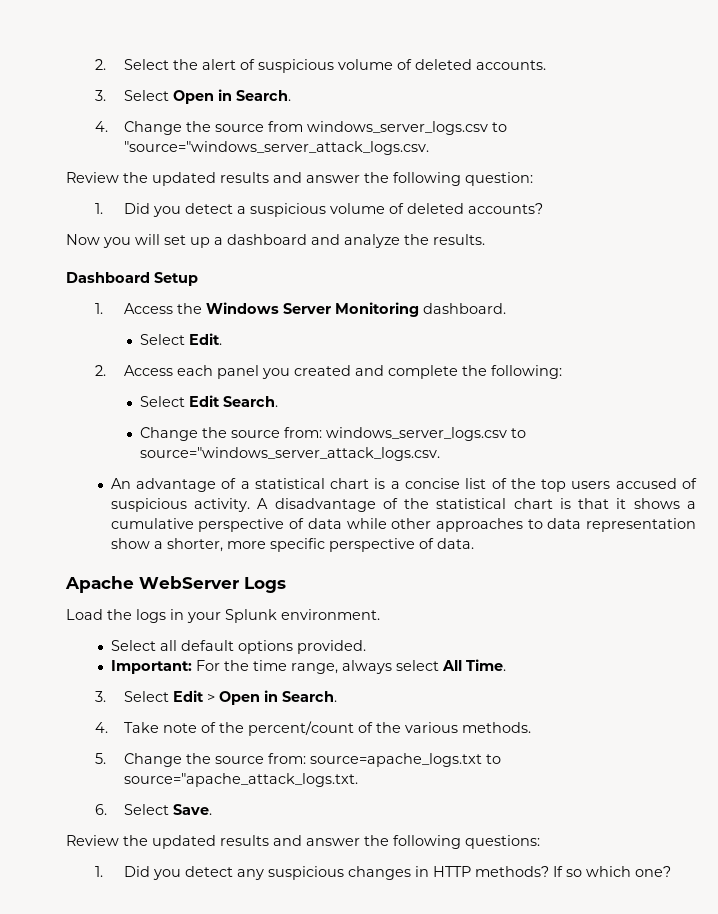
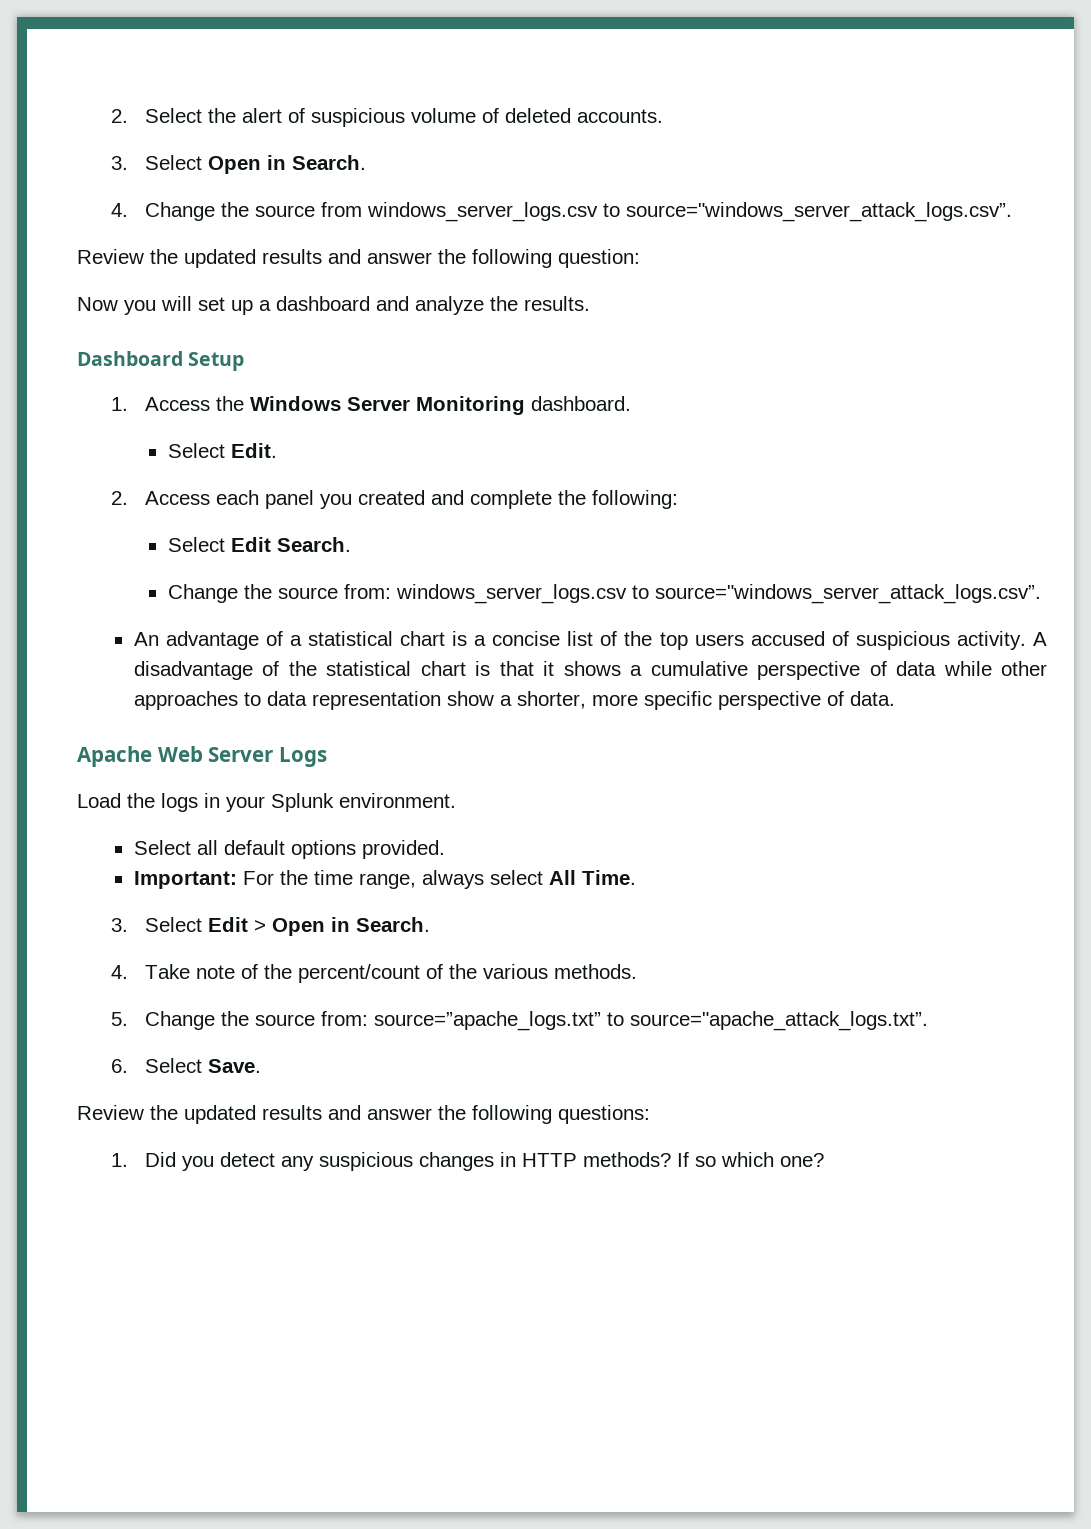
[123,141,429,155] "source="windows_server_attack_logs.csv. -> [626,202,1013,222] source="windows_server_attack_logs.csv”.
[94,203,543,217] // 1. Did you detect a suspicious volume of deleted accounts? -> (640, 258) none
[139,447,440,461] source="windows_server_attack_logs.csv. -> [654,584,1041,604] source="windows_server_attack_logs.csv”.
[139,576,239,589] WebServer -> [157,746,274,762] Web Server
[309,753,501,767] [123,773,358,787] source=apache_logs.txt to source="apache_attack_logs.txt. -> [374,1011,929,1031] source=”apache_logs.txt” to source="apache_attack_logs.txt”.

